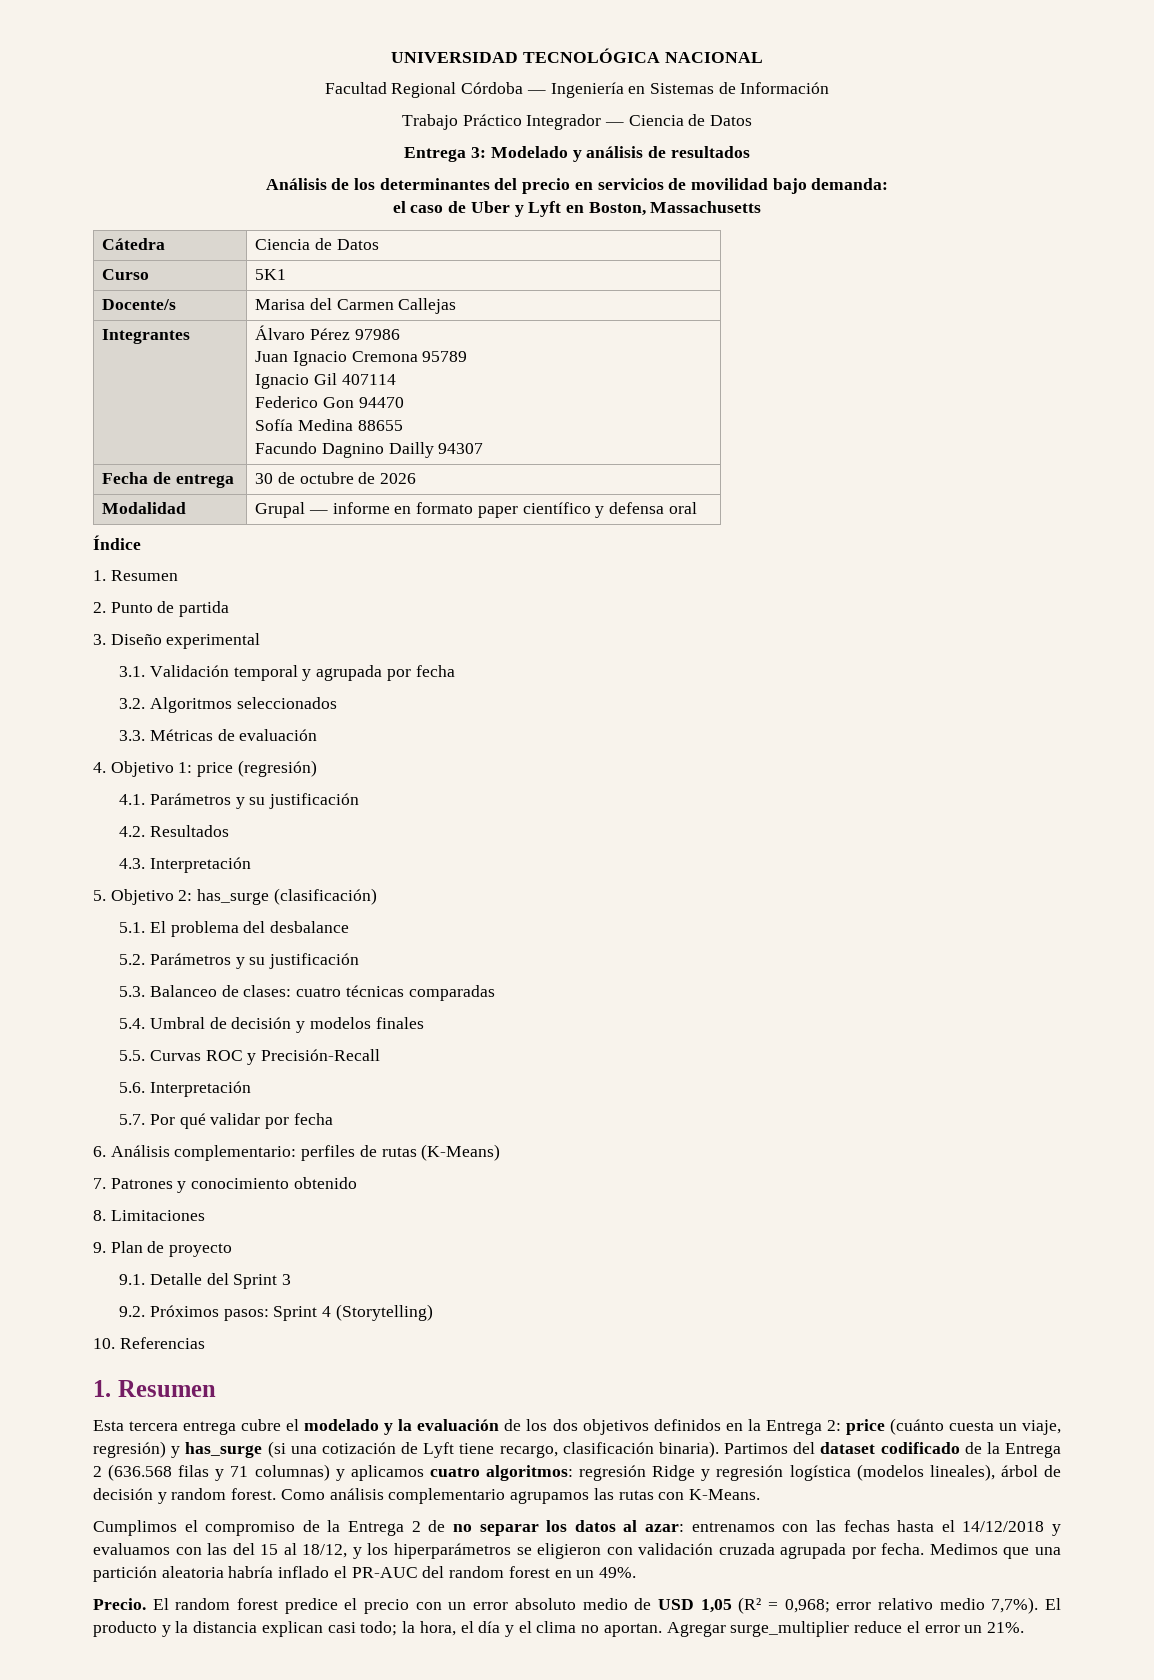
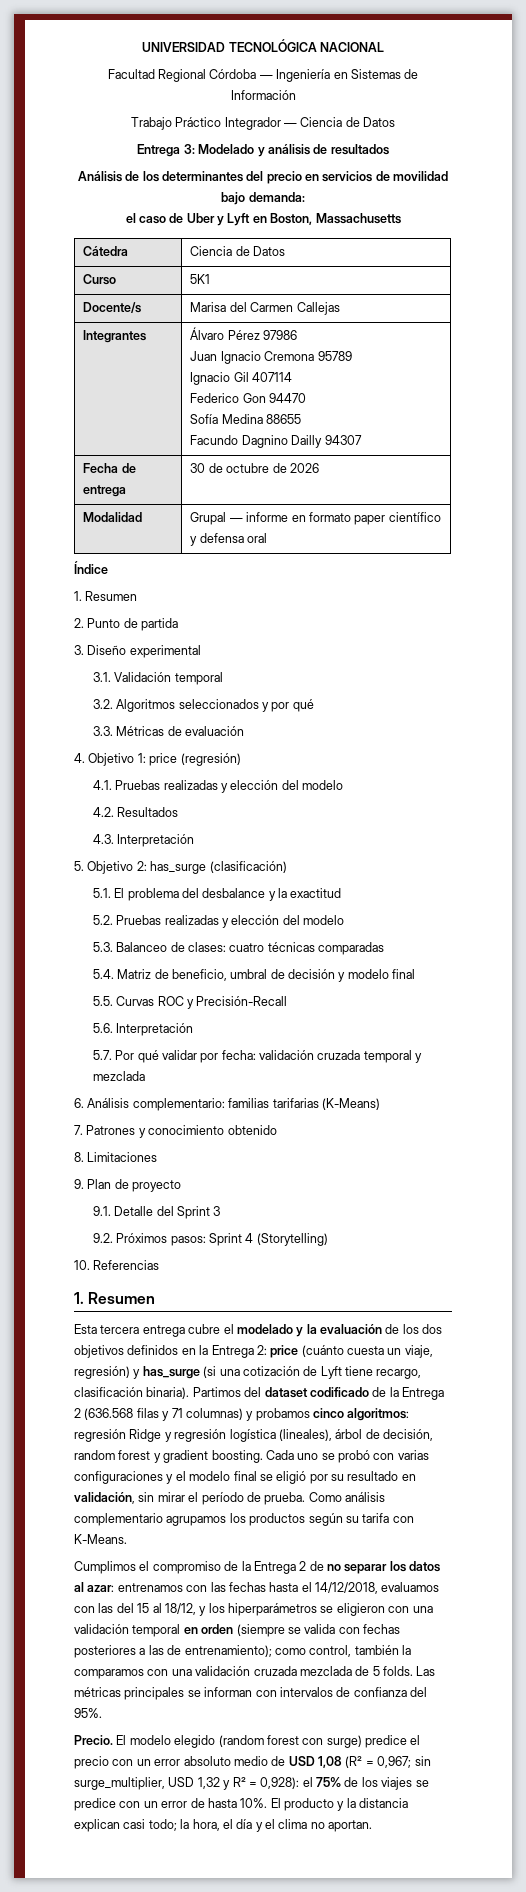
[302,665,455,681] y agrupada por fecha -> (223, 678) none
(337, 703) none -> [261,699,314,712] y por qué
[150,793,360,809] Parámetros y su justificación -> [115,780,344,793] Pruebas realizadas y elección del modelo
[119,953,360,969] // 5.2. Parámetros y su justificación -> [268,888,342,901] [92,915,345,928] y la exactitud // 5.2. Pruebas realizadas y elección del modelo
[150,1017,424,1033] Umbral de decisión y modelos finales -> [117,969,416,982] Matriz de beneficio, umbral de decisión y modelo final
[293,1113,333,1125] fecha -> [221,1050,423,1063] [92,1071,145,1081] fecha: validación cruzada temporal y mezclada
[301,1145,417,1161] perfiles de rutas -> [228,1098,319,1108] familias tarifarias
[350,1465,480,1481] aplicamos cuatro -> [255,1408,344,1421] probamos cinco
[856,1464,1061,1481] [93,1488,654,1504] (modelos lineales), árbol de decisión y random forest. Como análisis complementario agrupamos las rutas -> [278,1429,433,1441] [74,1450,429,1463] [74,1471,416,1484] [74,1492,385,1505] [74,1513,390,1526] (lineales), árbol de decisión, random forest y gradient boosting. Cada uno se probó con varias configuraciones y el modelo final se eligió por su resultado en validación, sin mirar el período de prueba. Como análisis complementario agrupamos los productos según su tarifa
[962,1521,1061,1536] 14/12/2018 y -> [315,1582,378,1594] 14/12/2018,
[638,1543,1061,1559] [93,1566,636,1582] [93,1598,279,1610] validación cruzada agrupada por fecha. Medimos que una partición aleatoria habría inflado el PR-AUC del random forest en un 49%. // Precio. El random forest -> [412,1606,433,1613] [74,1624,400,1637] [74,1645,411,1658] [74,1666,436,1679] [74,1687,427,1700] [74,1708,102,1718] [74,1735,362,1748] una validación temporal en orden (siempre se valida con fechas posteriores a las de entrenamiento); como control, también la comparamos con una validación cruzada mezclada de 5 folds. Las métricas principales se informan con intervalos de confianza del 95%. // Precio. El modelo elegido (random forest con surge)
[700,1599,732,1613] 1,05 -> [318,1756,342,1768] 1,08
[784,1597,1039,1614] 0,968; error relativo medio 7,7%). -> [377,1756,431,1768] [74,1777,429,1790] [74,1798,268,1811] 0,967; sin surge_multiplier, USD 1,32 y R² = 0,928): el 75% de los viajes se predice con un error de hasta 10%.
[666,1621,1024,1637] Agregar surge_multiplier reduce el error un 21%. -> (373, 1826) none

